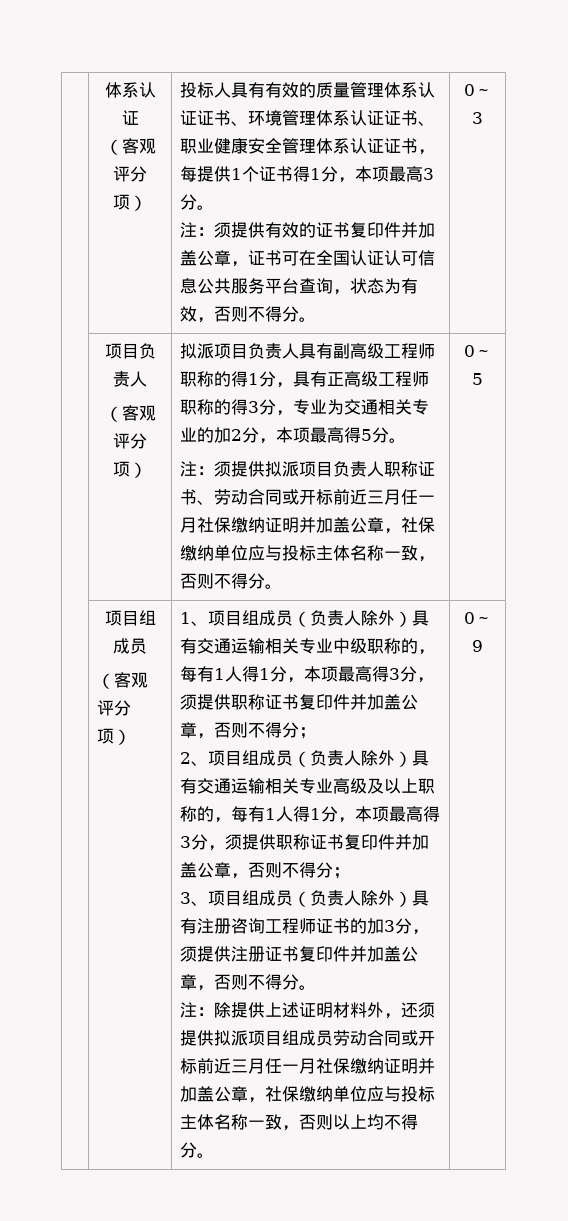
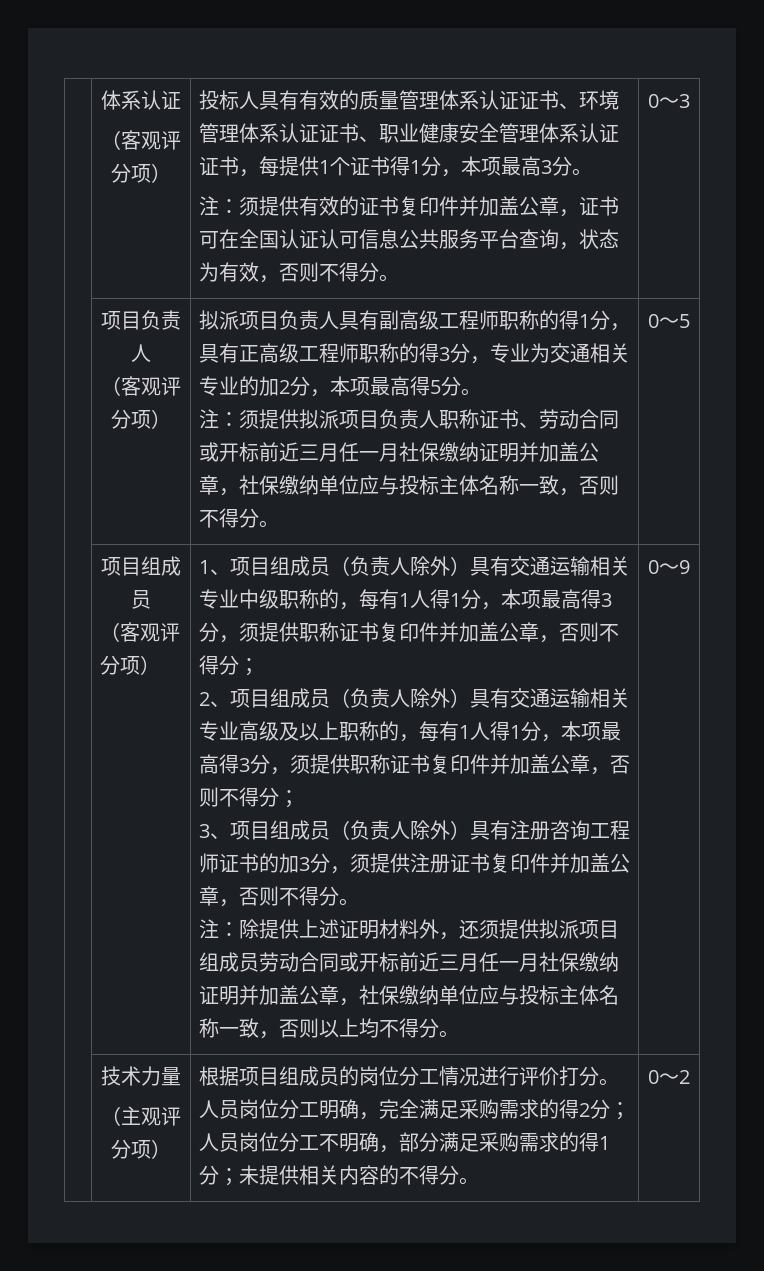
(483, 646) none -> [101,1066,181,1086] [101,1106,181,1126] [111,1139,171,1159] [198,1066,619,1086] [198,1099,630,1120] [198,1132,610,1153] [198,1165,479,1186] [648,1070,690,1084] // | 技术力量 // （主观评分项） | 根据项目组成员的岗位分工情况进行评价打分。人员岗位分工明确，完全满足采购需求的得2分；人员岗位分工不明确，部分满足采购需求的得1分；未提供相关内容的不得分。 | 0～2

